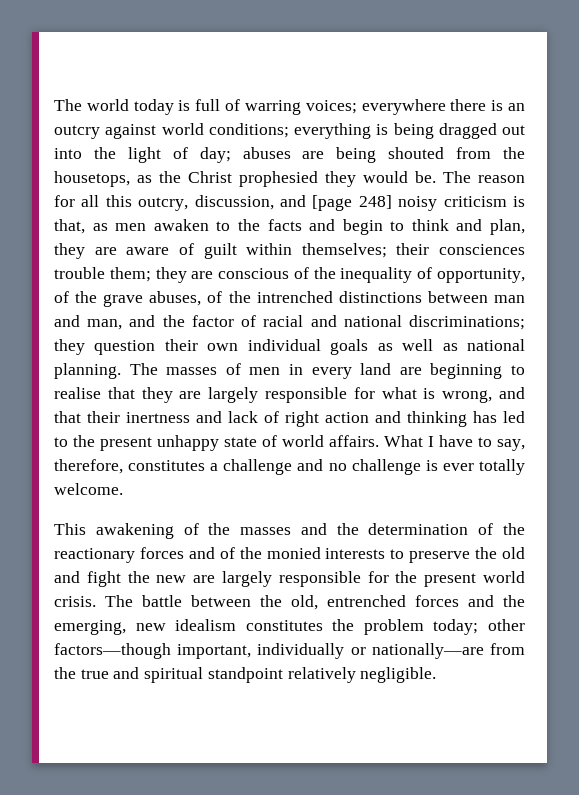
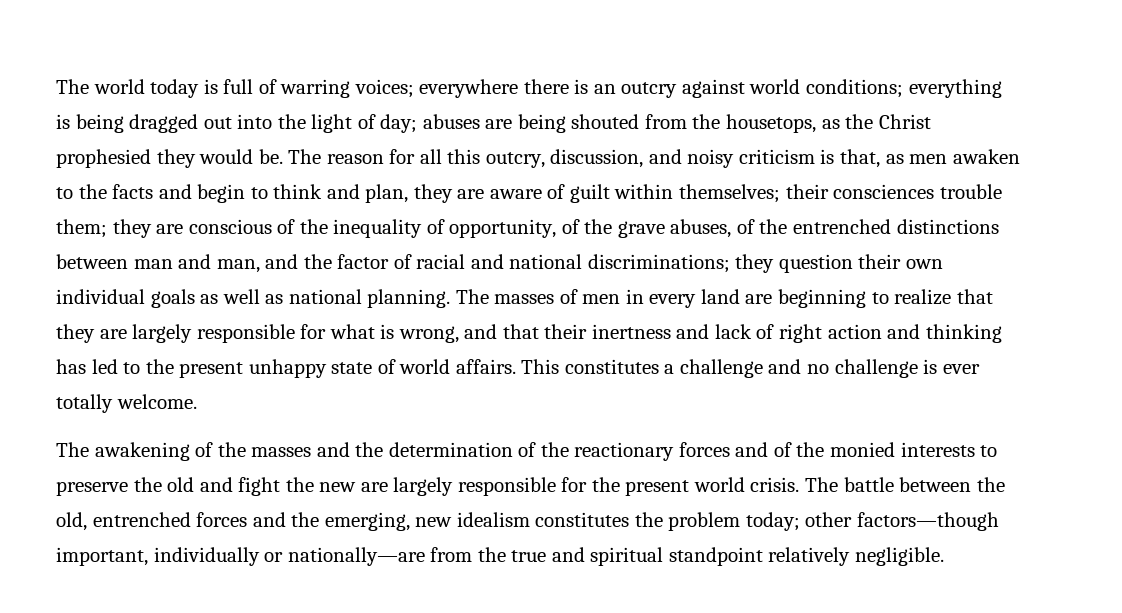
[312,195,392,211] [page 248] -> (682, 156) none
[256,291,333,303] intrenched -> [793,219,892,234] entrenched
[54,387,101,399] realise -> [894,289,952,305] realize
[384,435,525,451] [54,459,123,474] What I have to say, therefore, -> [521,359,560,374] This
[54,523,86,535] This -> [56,442,89,457] The

